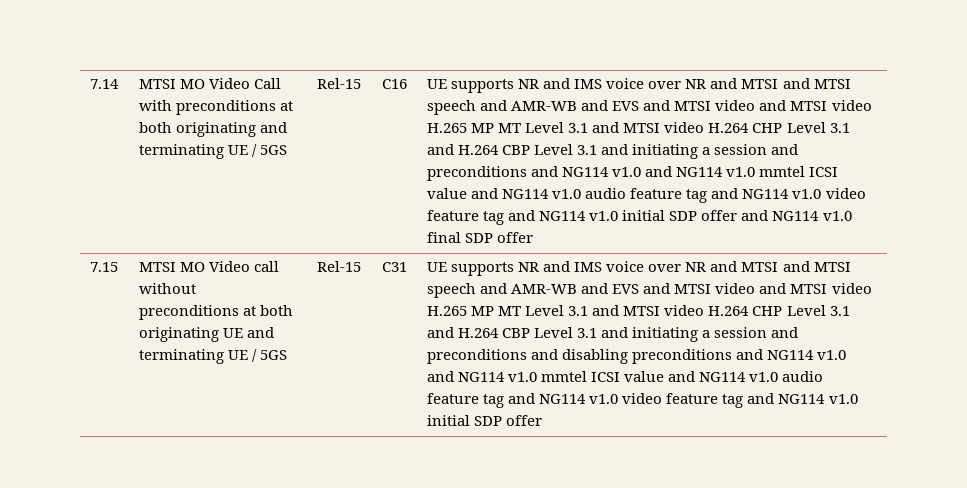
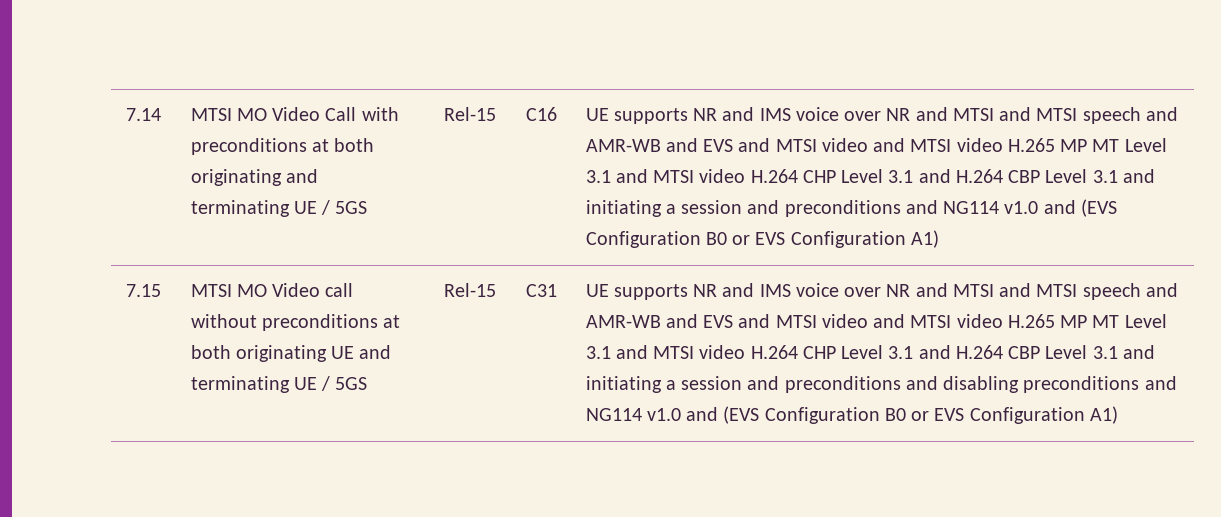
[676,166,839,177] [427,188,866,203] [427,210,852,225] [427,232,534,243] NG114 v1.0 mmtel ICSI value and NG114 v1.0 audio feature tag and NG114 v1.0 video feature tag and NG114 v1.0 initial SDP offer and NG114 v1.0 final SDP offer -> [1080,199,1117,217] [585,230,939,248] (EVS Configuration B0 or EVS Configuration A1)
[458,371,824,382] [427,393,858,408] [427,415,543,426] NG114 v1.0 mmtel ICSI value and NG114 v1.0 audio feature tag and NG114 v1.0 video feature tag and NG114 v1.0 initial SDP offer -> [723,406,1118,424] (EVS Configuration B0 or EVS Configuration A1)

